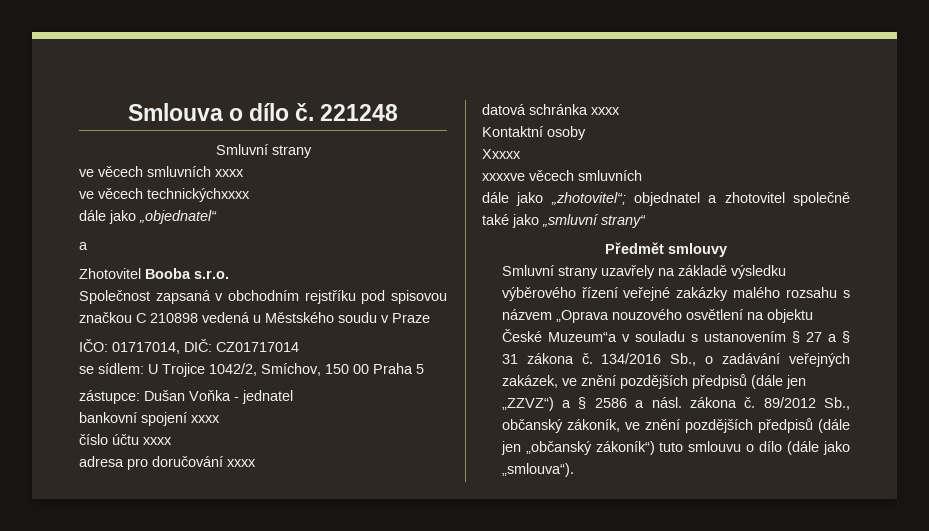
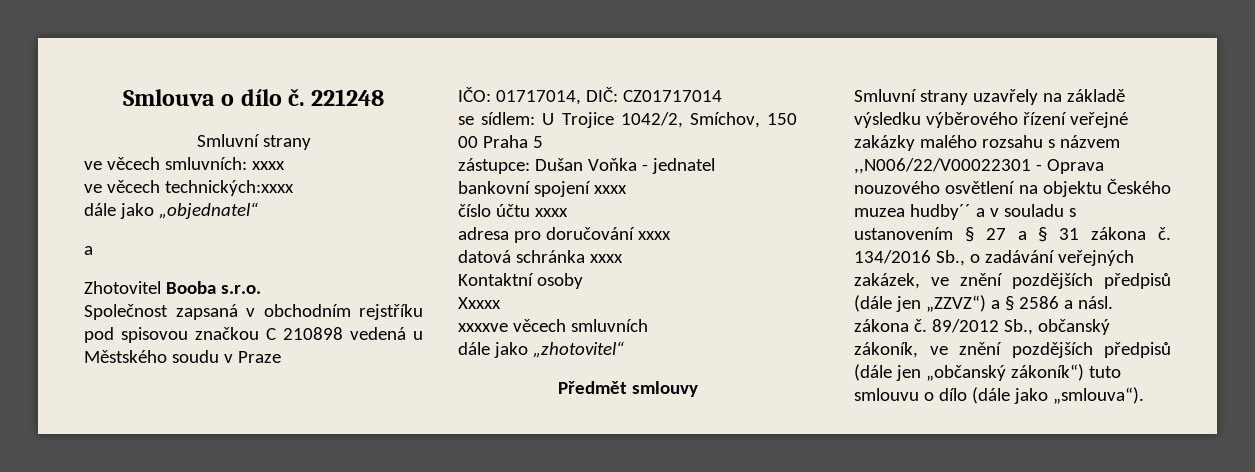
[147,166,211,177] smluvních -> [164,157,247,170] smluvních:
[147,188,250,202] technickýchxxxx -> [164,180,294,196] technických:xxxx
[550,192,850,206] [482,214,646,228] „zhotovitel“; objednatel a zhotovitel společně také jako „smluvní strany“ -> [532,341,624,358] „zhotovitel“
[555,310,609,323] „Oprava -> [854,158,1105,174] ,,N006/22/V00022301 - Oprava
[501,329,617,342] České Muzeum“a -> [1107,179,1171,194] [854,204,986,220] Českého muzea hudby´´ a

